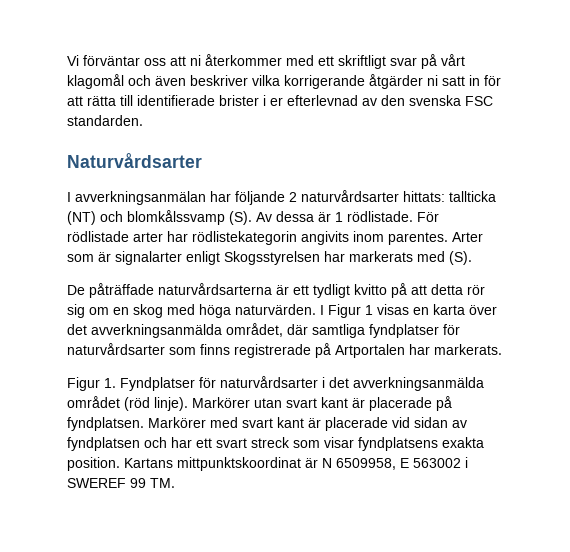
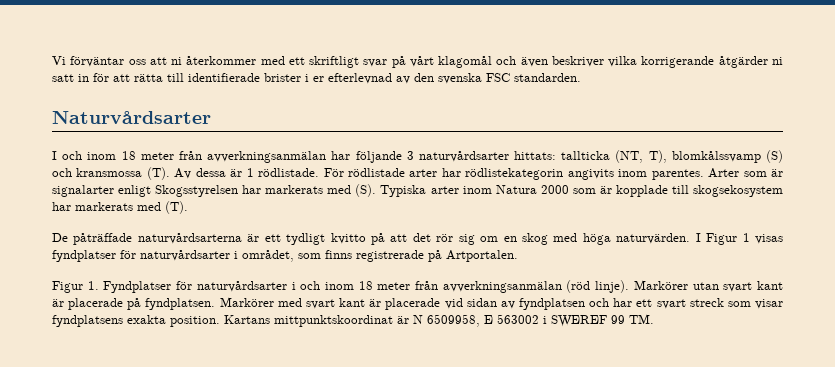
(71, 197) none -> [62,151,202,160] och inom 18 meter från
[289,192,297,202] 2 -> [406,151,414,160] 3
[67,210,252,225] (NT) och blomkålssvamp (S). -> [615,150,783,163] [52,167,170,180] (NT, T), blomkålssvamp (S) och kransmossa (T).
(472, 258) none -> [380,185,783,197] [52,201,188,214] Typiska arter inom Natura 2000 som är kopplade till skogsekosystem har markerats med (T).
[431,284,463,295] detta -> [412,233,431,242] det
[413,304,497,315] [67,323,365,338] en karta över det avverkningsanmälda området, där samtliga -> (784, 239) none
(165, 349) none -> [234,250,294,262] i området,
[335,344,502,358] Artportalen har markerats. -> [446,250,518,262] Artportalen.
[329,377,484,391] [67,396,120,408] det avverkningsanmälda området -> [300,281,562,293] och inom 18 meter från avverkningsanmälan

